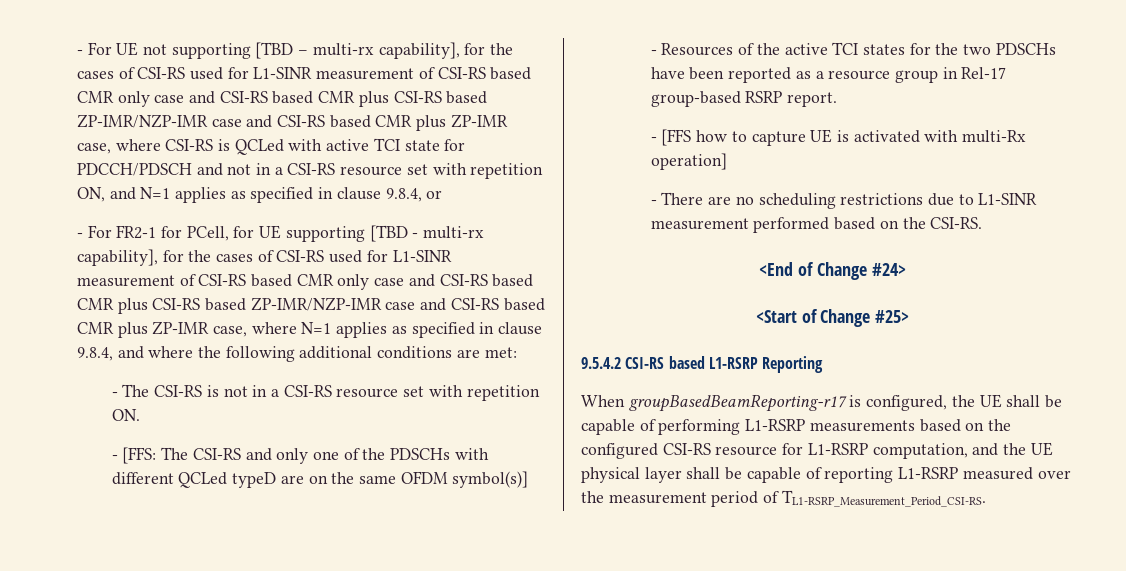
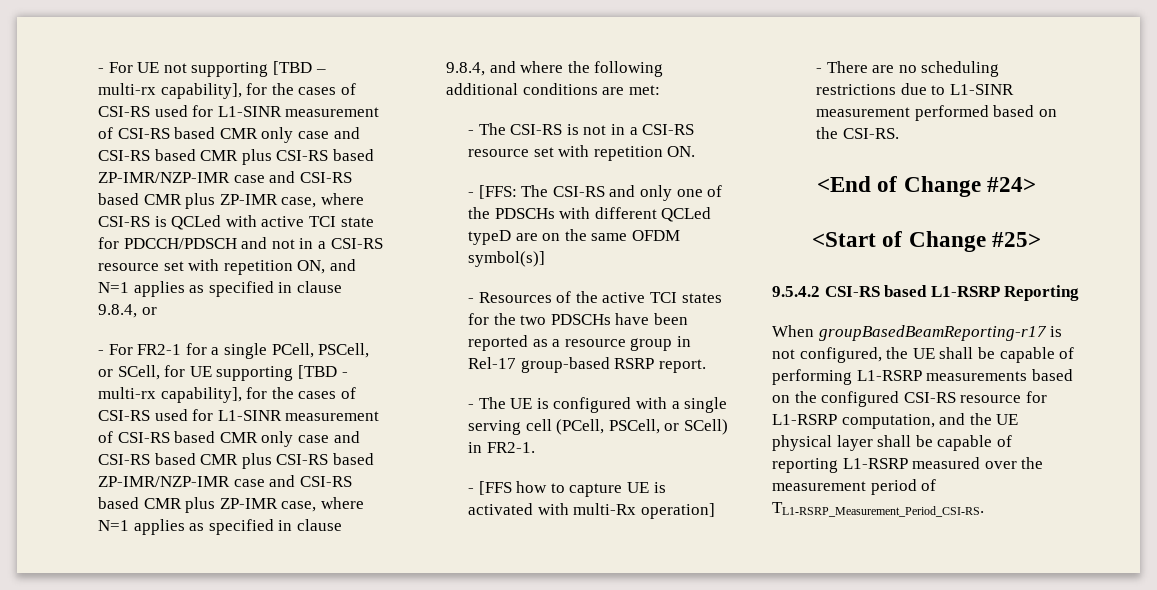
[186,226,229,241] PCell, -> [211,343,370,359] [97,365,160,380] a single PCell, PSCell, or SCell,
(838, 99) none -> [467,397,728,413] [467,419,728,435] [467,442,535,453] // - The UE is configured with a single serving cell (PCell, PSCell, or SCell) in FR2-1.
(862, 401) none -> [772,349,795,359] not

